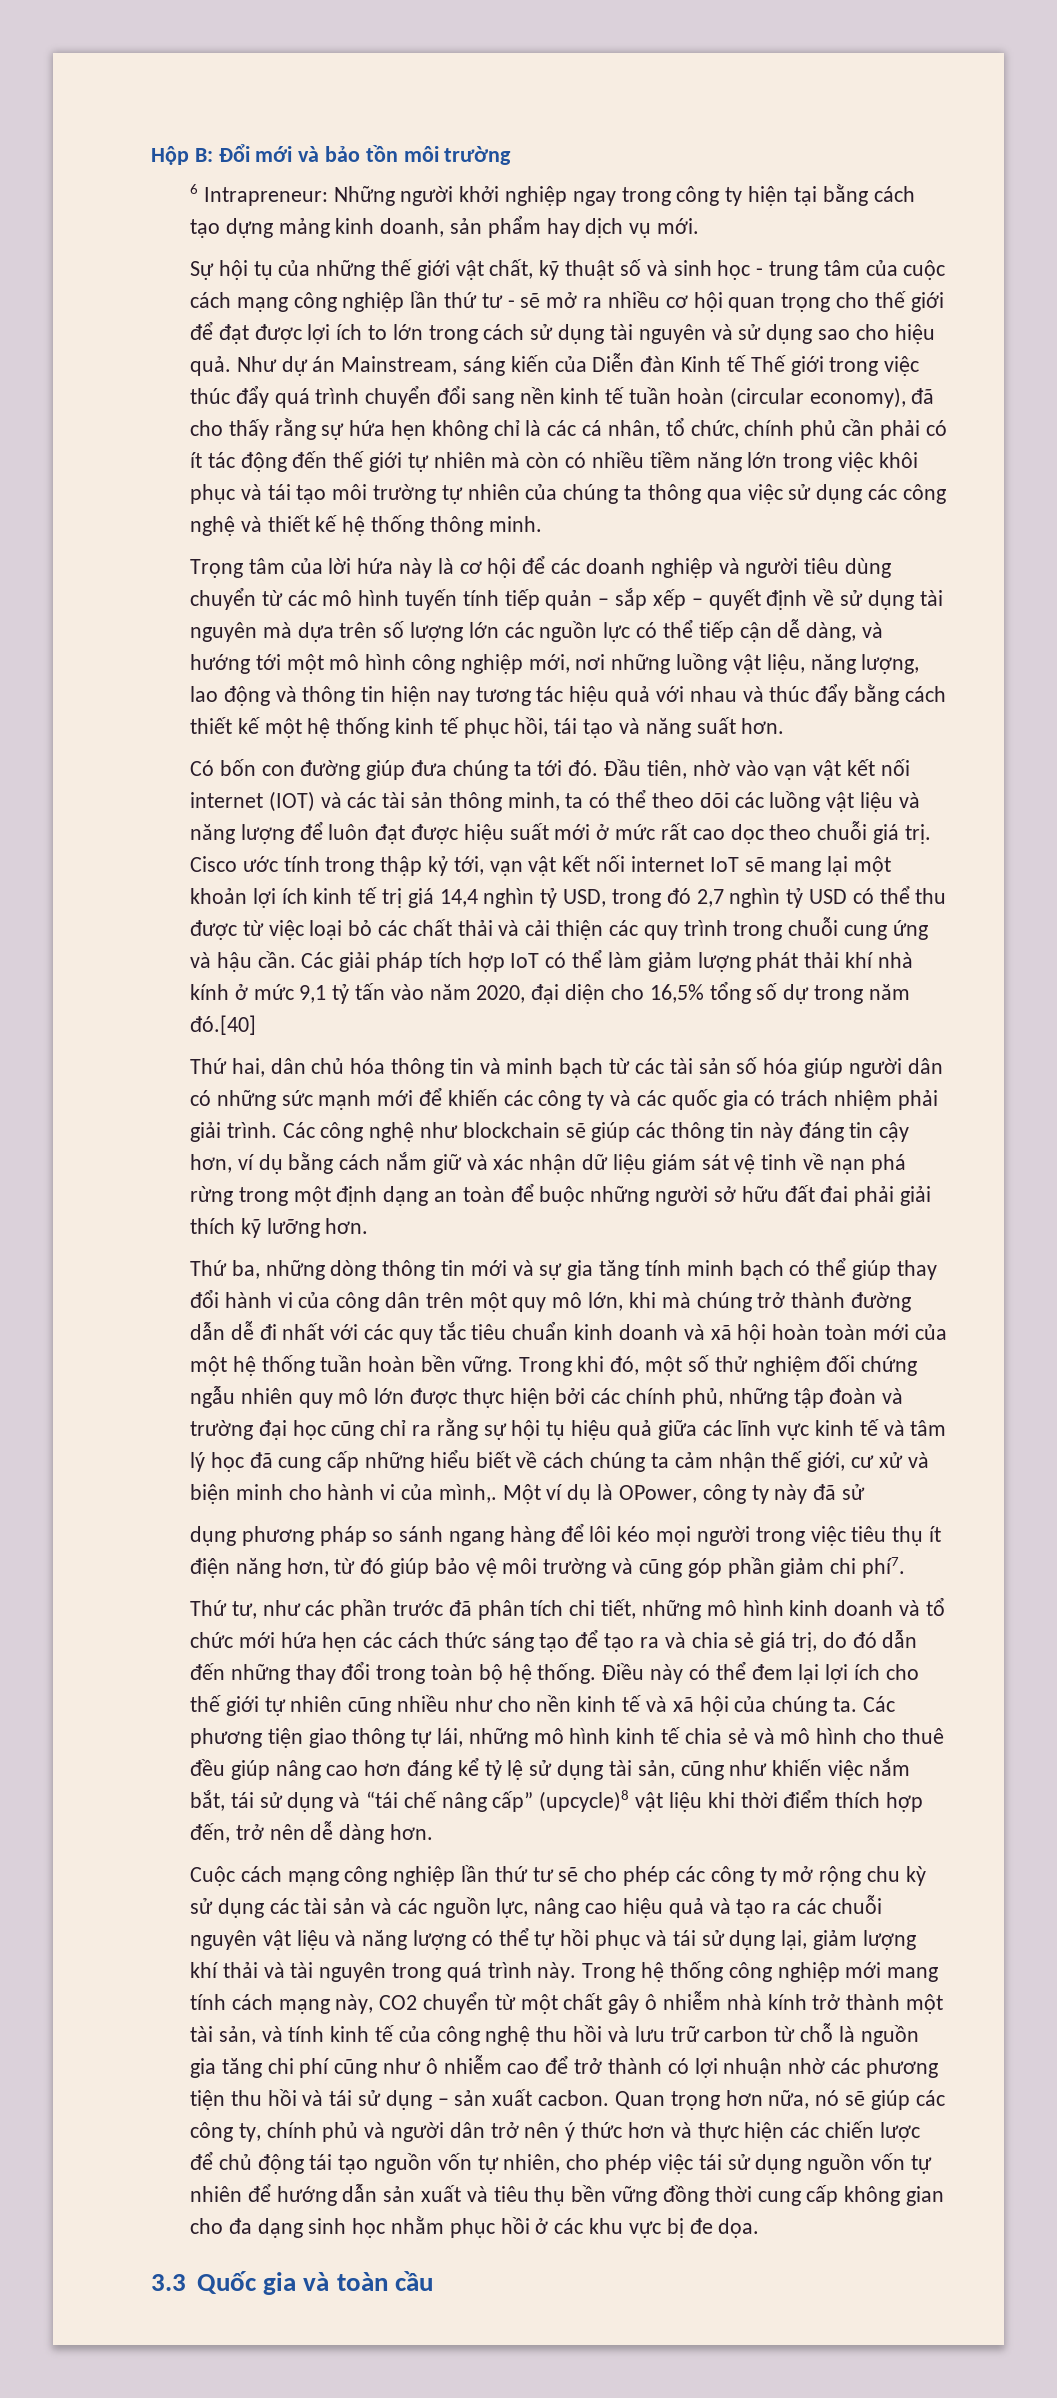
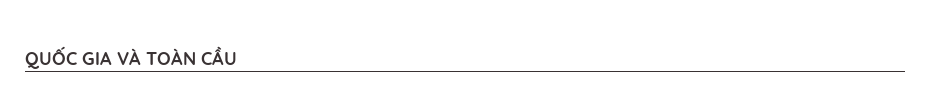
[151,144,512,165] [190,184,915,206] [190,216,700,238] [190,259,946,280] [190,291,944,312] [190,322,935,344] [190,353,920,376] [190,386,935,408] [190,418,947,440] [190,451,918,472] [190,484,946,504] [190,515,542,536] [190,556,891,578] [190,588,943,610] [190,619,883,642] [190,653,920,674] [190,684,946,706] [190,717,785,738] [190,759,910,780] [190,790,920,812] [190,821,931,844] [190,855,891,876] [190,886,947,908] [190,917,928,940] [190,950,913,972] [190,982,910,1004] [190,1015,257,1035] [190,1057,943,1078] [190,1088,938,1110] [190,1122,910,1142] [190,1152,906,1174] [190,1184,931,1206] [190,1218,369,1238] [190,1258,937,1280] [190,1290,911,1312] [190,1321,947,1344] [190,1355,918,1376] [190,1386,904,1408] [190,1418,947,1440] [190,1450,929,1472] [190,1484,865,1504] [190,1524,941,1546] [190,1557,905,1578] [190,1598,945,1620] [190,1630,918,1652] [190,1662,919,1684] [190,1695,895,1716] [190,1727,944,1748] [190,1758,910,1780] [190,1790,923,1812] [190,1821,434,1844] [190,1865,926,1886] [190,1895,882,1918] [190,1928,916,1950] [190,1961,939,1982] [190,1991,943,2014] [190,2023,919,2046] [190,2055,938,2078] [190,2089,945,2110] [190,2121,920,2142] [190,2152,932,2174] [190,2184,944,2206] [190,2216,760,2238] [151,2271,433,2295] Hộp B: Đổi mới và bảo tồn môi trường // 6 Intrapreneur: Những người khởi nghiệp ngay trong công ty hiện tại bằng cách tạo dựng mảng kinh doanh, sản phẩm hay dịch vụ mới. // Sự hội tụ của những thế giới vật chất, kỹ thuật số và sinh học - trung tâm của cuộc cách mạng công nghiệp lần thứ tư - sẽ mở ra nhiều cơ hội quan trọng cho thế giới để đạt được lợi ích to lớn trong cách sử dụng tài nguyên và sử dụng sao cho hiệu quả. Như dự án Mainstream, sáng kiến của Diễn đàn Kinh tế Thế giới trong việc thúc đẩy quá trình chuyển đổi sang nền kinh tế tuần hoàn (circular economy), đã cho thấy rằng sự hứa hẹn không chỉ là các cá nhân, tổ chức, chính phủ cần phải có ít tác động đến thế giới tự nhiên mà còn có nhiều tiềm năng lớn trong việc khôi phục và tái tạo môi trường tự nhiên của chúng ta thông qua việc sử dụng các công nghệ và thiết kế hệ thống thông minh. // Trọng tâm của lời hứa này là cơ hội để các doanh nghiệp và người tiêu dùng chuyển từ các mô hình tuyến tính tiếp quản – sắp xếp – quyết định về sử dụng tài nguyên mà dựa trên số lượng lớn các nguồn lực có thể tiếp cận dễ dàng, và hướng tới một mô hình công nghiệp mới, nơi những luồng vật liệu, năng lượng, lao động và thông tin hiện nay tương tác hiệu quả với nhau và thúc đẩy bằng cách thiết kế một hệ thống kinh tế phục hồi, tái tạo và năng suất hơn. // Có bốn con đường giúp đưa chúng ta tới đó. Đầu tiên, nhờ vào vạn vật kết nối internet (IOT) và các tài sản thông minh, ta có thể theo dõi các luồng vật liệu và năng lượng để luôn đạt được hiệu suất mới ở mức rất cao dọc theo chuỗi giá trị. Cisco ước tính trong thập kỷ tới, vạn vật kết nối internet IoT sẽ mang lại một khoản lợi ích kinh tế trị giá 14,4 nghìn tỷ USD, trong đó 2,7 nghìn tỷ USD có thể thu được từ việc loại bỏ các chất thải và cải thiện các quy trình trong chuỗi cung ứng và hậu cần. Các giải pháp tích hợp IoT có thể làm giảm lượng phát thải khí nhà kính ở mức 9,1 tỷ tấn vào năm 2020, đại diện cho 16,5% tổng số dự trong năm đó.[40] // Thứ hai, dân chủ hóa thông tin và minh bạch từ các tài sản số hóa giúp người dân có những sức mạnh mới để khiến các công ty và các quốc gia có trách nhiệm phải giải trình. Các công nghệ như blockchain sẽ giúp các thông tin này đáng tin cậy hơn, ví dụ bằng cách nắm giữ và xác nhận dữ liệu giám sát vệ tinh về nạn phá rừng trong một định dạng an toàn để buộc những người sở hữu đất đai phải giải thích kỹ lưỡng hơn. // Thứ ba, những dòng thông tin mới và sự gia tăng tính minh bạch có thể giúp thay đổi hành vi của công dân trên một quy mô lớn, khi mà chúng trở thành đường dẫn dễ đi nhất với các quy tắc tiêu chuẩn kinh doanh và xã hội hoàn toàn mới của một hệ thống tuần hoàn bền vững. Trong khi đó, một số thử nghiệm đối chứng ngẫu nhiên quy mô lớn được thực hiện bởi các chính phủ, những tập đoàn và trường đại học cũng chỉ ra rằng sự hội tụ hiệu quả giữa các lĩnh vực kinh tế và tâm lý học đã cung cấp những hiểu biết về cách chúng ta cảm nhận thế giới, cư xử và biện minh cho hành vi của mình,. Một ví dụ là OPower, công ty này đã sử // dụng phương pháp so sánh ngang hàng để lôi kéo mọi người trong việc tiêu thụ ít điện năng hơn, từ đó giúp bảo vệ môi trường và cũng góp phần giảm chi phí7. // Thứ tư, như các phần trước đã phân tích chi tiết, những mô hình kinh doanh và tổ chức mới hứa hẹn các cách thức sáng tạo để tạo ra và chia sẻ giá trị, do đó dẫn đến những thay đổi trong toàn bộ hệ thống. Điều này có thể đem lại lợi ích cho thế giới tự nhiên cũng nhiều như cho nền kinh tế và xã hội của chúng ta. Các phương tiện giao thông tự lái, những mô hình kinh tế chia sẻ và mô hình cho thuê đều giúp nâng cao hơn đáng kể tỷ lệ sử dụng tài sản, cũng như khiến việc nắm bắt, tái sử dụng và “tái chế nâng cấp” (upcycle)8 vật liệu khi thời điểm thích hợp đến, trở nên dễ dàng hơn. // Cuộc cách mạng công nghiệp lần thứ tư sẽ cho phép các công ty mở rộng chu kỳ sử dụng các tài sản và các nguồn lực, nâng cao hiệu quả và tạo ra các chuỗi nguyên vật liệu và năng lượng có thể tự hồi phục và tái sử dụng lại, giảm lượng khí thải và tài nguyên trong quá trình này. Trong hệ thống công nghiệp mới mang tính cách mạng này, CO2 chuyển từ một chất gây ô nhiễm nhà kính trở thành một tài sản, và tính kinh tế của công nghệ thu hồi và lưu trữ carbon từ chỗ là nguồn gia tăng chi phí cũng như ô nhiễm cao để trở thành có lợi nhuận nhờ các phương tiện thu hồi và tái sử dụng – sản xuất cacbon. Quan trọng hơn nữa, nó sẽ giúp các công ty, chính phủ và người dân trở nên ý thức hơn và thực hiện các chiến lược để chủ động tái tạo nguồn vốn tự nhiên, cho phép việc tái sử dụng nguồn vốn tự nhiên để hướng dẫn sản xuất và tiêu thụ bền vững đồng thời cung cấp không gian cho đa dạng sinh học nhằm phục hồi ở các khu vực bị đe dọa. // 3.3 Quốc gia và toàn cầu -> [25,46,237,69] QUỐC GIA VÀ TOÀN CẦU

